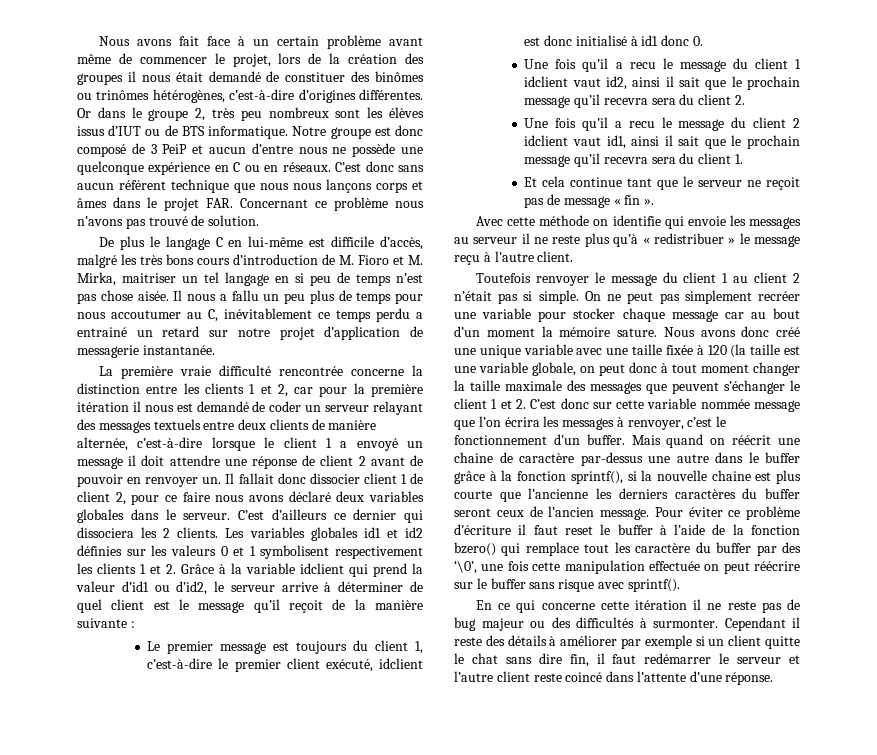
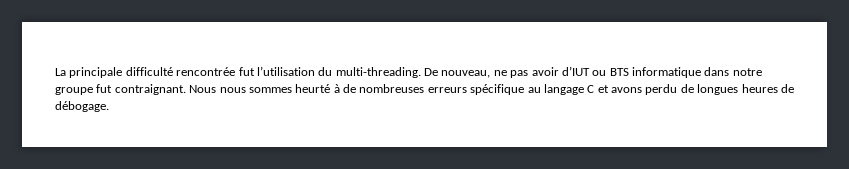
[99,35,423,49] [77,53,424,67] [77,71,424,85] [77,89,423,103] [77,107,425,121] [77,125,424,139] [77,143,424,157] [77,161,425,175] [77,179,423,193] [77,197,424,211] [77,215,260,229] [99,236,424,250] [77,254,423,268] [77,272,423,286] [77,290,423,304] [77,308,423,322] [77,326,423,340] [77,345,215,358] [99,365,424,379] [77,383,424,397] [77,401,423,415] [77,419,377,433] [77,437,423,451] [77,455,423,469] [77,473,423,487] [77,491,424,505] [77,509,423,523] [77,527,423,541] [77,545,423,559] [77,563,423,577] [76,581,423,595] [77,599,423,613] [77,618,135,628] [147,640,424,654] [147,658,423,672] [524,35,704,46] [524,58,801,72] [524,76,800,90] [524,94,746,108] [524,117,800,131] [524,135,800,149] [524,153,744,167] [524,176,800,190] [524,194,655,208] [476,215,801,229] [454,233,800,247] [454,251,574,265] [476,272,801,286] [454,290,800,304] [454,308,800,322] [454,326,800,337] [454,344,800,358] [454,362,800,376] [454,380,800,394] [454,398,800,412] [454,416,727,430] [454,434,800,448] [454,452,800,466] [454,470,801,484] [454,488,800,502] [454,506,800,520] [454,524,800,535] [454,542,802,556] [454,560,800,574] [454,578,680,592] [476,599,800,613] [454,617,800,631] [454,635,800,649] [454,653,800,667] [454,671,774,685] Nous avons fait face à un certain problème avant même de commencer le projet, lors de la création des groupes il nous était demandé de constituer des binômes ou trinômes hétérogènes, c’est-à-dire d’origines différentes. Or dans le groupe 2, très peu nombreux sont les élèves issus d’IUT ou de BTS informatique. Notre groupe est donc composé de 3 PeiP et aucun d’entre nous ne possède une quelconque expérience en C ou en réseaux. C’est donc sans aucun référent technique que nous nous lançons corps et âmes dans le projet FAR. Concernant ce problème nous n’avons pas trouvé de solution. // De plus le langage C en lui-même est difficile d’accès, malgré les très bons cours d’introduction de M. Fioro et M. Mirka, maitriser un tel langage en si peu de temps n’est pas chose aisée. Il nous a fallu un peu plus de temps pour nous accoutumer au C, inévitablement ce temps perdu a entrainé un retard sur notre projet d’application de messagerie instantanée. // La première vraie difficulté rencontrée concerne la distinction entre les clients 1 et 2, car pour la première itération il nous est demandé de coder un serveur relayant des messages textuels entre deux clients de manière alternée, c’est-à-dire lorsque le client 1 a envoyé un message il doit attendre une réponse de client 2 avant de pouvoir en renvoyer un. Il fallait donc dissocier client 1 de client 2, pour ce faire nous avons déclaré deux variables globales dans le serveur. C’est d’ailleurs ce dernier qui dissociera les 2 clients. Les variables globales id1 et id2 définies sur les valeurs 0 et 1 symbolisent respectivement les clients 1 et 2. Grâce à la variable idclient qui prend la valeur d’id1 ou d’id2, le serveur arrive à déterminer de quel client est le message qu’il reçoit de la manière suivante : // Le premier message est toujours du client 1, c’est-à-dire le premier client exécuté, idclient est donc initialisé à id1 donc 0. // Une fois qu’il a recu le message du client 1 idclient vaut id2, ainsi il sait que le prochain message qu’il recevra sera du client 2. // Une fois qu’il a recu le message du client 2 idclient vaut id1, ainsi il sait que le prochain message qu’il recevra sera du client 1. // Et cela continue tant que le serveur ne reçoit pas de message « fin ». // Avec cette méthode on identifie qui envoie les messages au serveur il ne reste plus qu’à « redistribuer » le message reçu à l’autre client. // Toutefois renvoyer le message du client 1 au client 2 n’était pas si simple. On ne peut pas simplement recréer une variable pour stocker chaque message car au bout d’un moment la mémoire sature. Nous avons donc créé une unique variable avec une taille fixée à 120 (la taille est une variable globale, on peut donc à tout moment changer la taille maximale des messages que peuvent s’échanger le client 1 et 2. C’est donc sur cette variable nommée message que l’on écrira les messages à renvoyer, c’est le fonctionnement d’un buffer. Mais quand on réécrit une chaine de caractère par-dessus une autre dans le buffer grâce à la fonction sprintf(), si la nouvelle chaine est plus courte que l’ancienne les derniers caractères du buffer seront ceux de l’ancien message. Pour éviter ce problème d’écriture il faut reset le buffer à l’aide de la fonction bzero() qui remplace tout les caractère du buffer par des ‘\0’, une fois cette manipulation effectuée on peut réécrire sur le buffer sans risque avec sprintf(). // En ce qui concerne cette itération il ne reste pas de bug majeur ou des difficultés à surmonter. Cependant il reste des détails à améliorer par exemple si un client quitte le chat sans dire fin, il faut redémarrer le serveur et l’autre client reste coincé dans l’attente d’une réponse. -> [55,66,762,78] [55,84,794,95] [55,101,109,112] La principale difficulté rencontrée fut l’utilisation du multi-threading. De nouveau, ne pas avoir d’IUT ou BTS informatique dans notre groupe fut contraignant. Nous nous sommes heurté à de nombreuses erreurs spécifique au langage C et avons perdu de longues heures de débogage.

